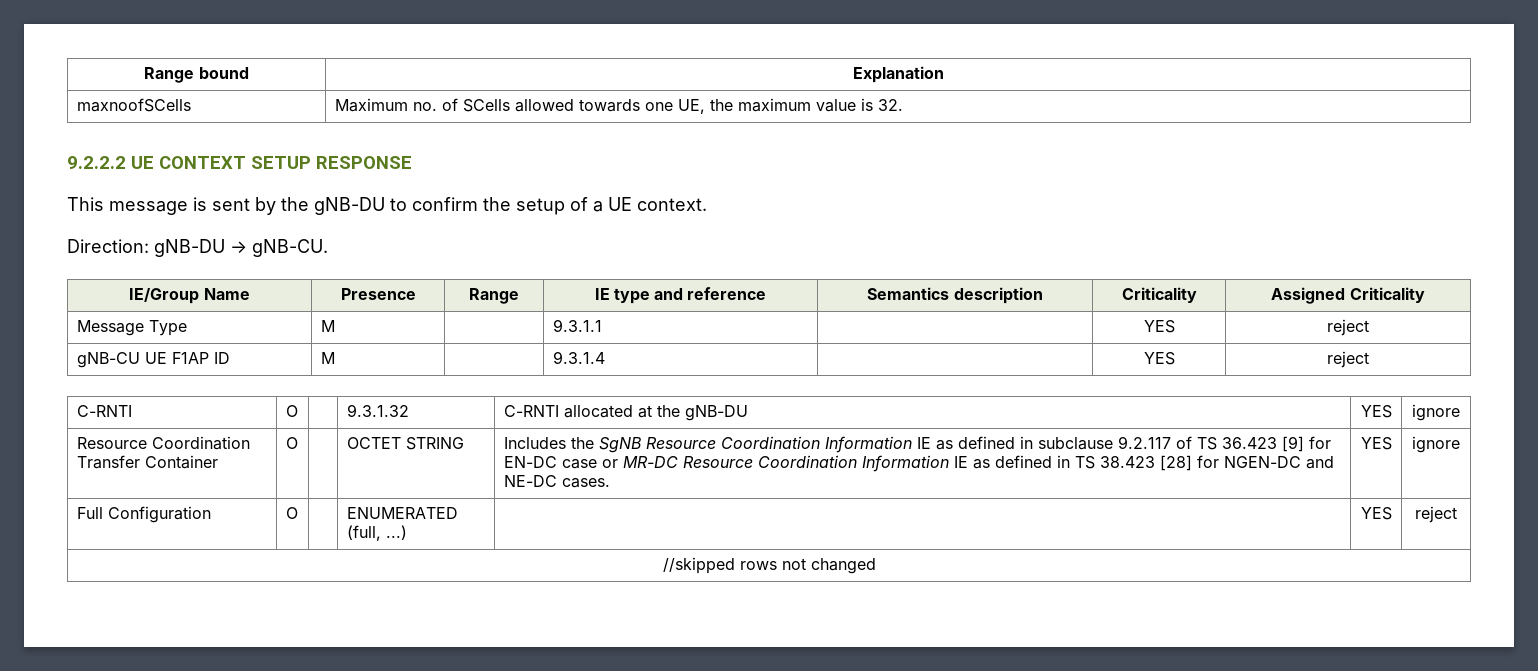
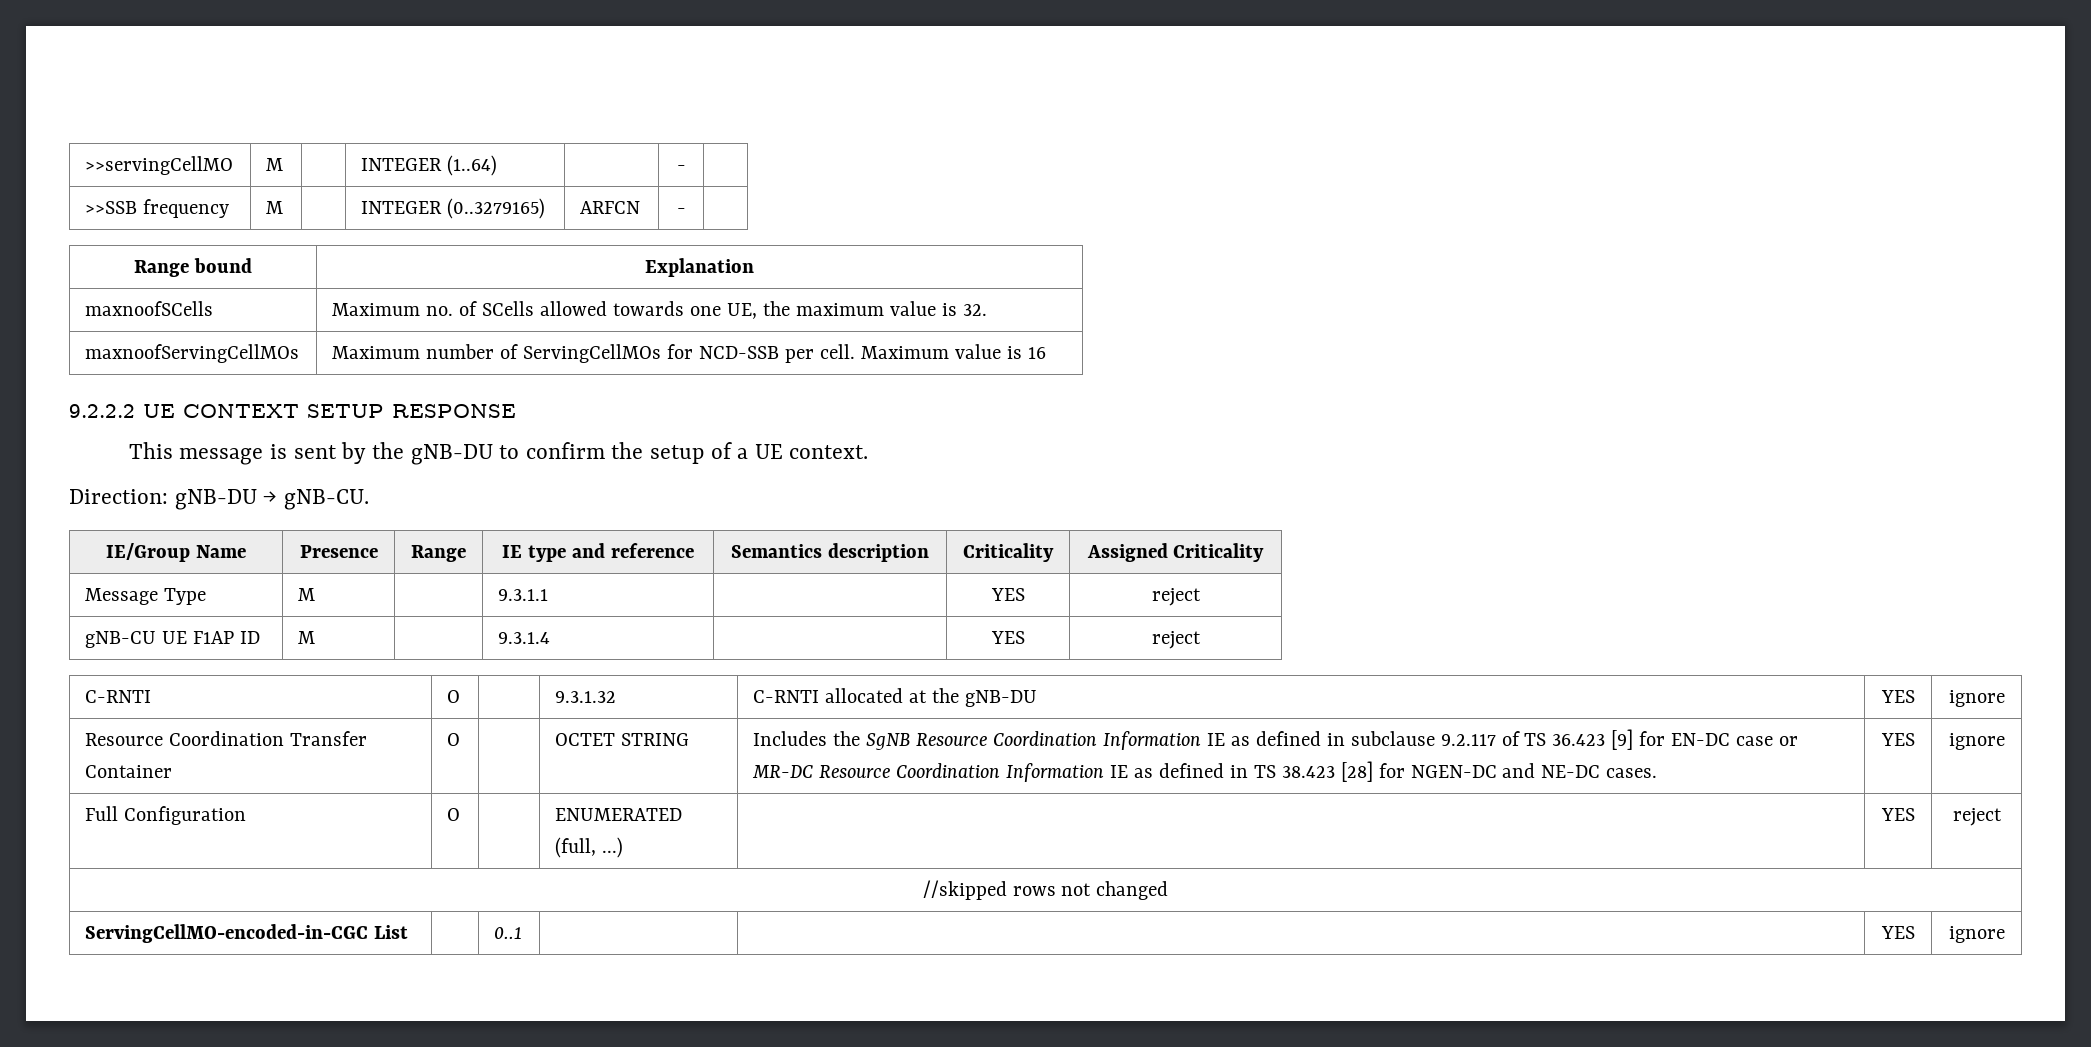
(144, 75) none -> [85,156,234,175] [266,158,284,171] [361,155,498,176] [676,165,686,171] [85,199,230,218] [266,201,284,214] [361,198,546,219] [580,201,641,214] [676,208,686,214] >>servingCellMO | M | | INTEGER (1..64) | | - | // >>SSB frequency | M | | INTEGER (0..3279165) | ARFCN | - | //
(903, 105) none -> [85,344,300,363] [332,344,1046,363] // maxnoofServingCellMOs | Maximum number of ServingCellMOs for NCD-SSB per cell. Maximum value is 16
(876, 566) none -> [85,924,409,943] [494,927,523,939] [1880,926,1915,939] [1948,926,2005,943] // ServingCellMO-encoded-in-CGC List | | 0..1 | | | YES | ignore

